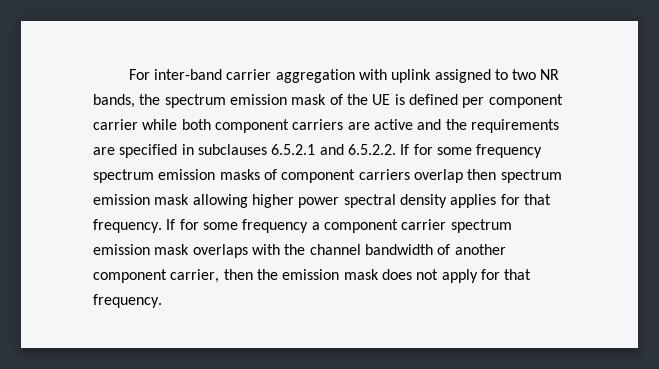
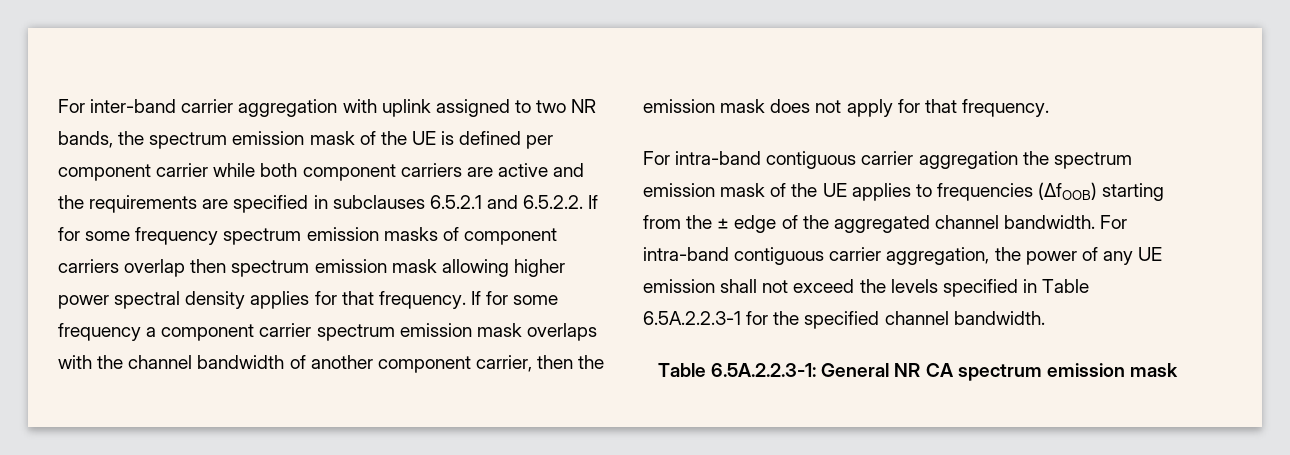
(162, 301) none -> [643,151,1132,169] [643,182,1165,201] [643,215,1128,233] [643,247,1163,265] [643,279,1090,297] [643,311,1045,329] [658,363,1178,381] // For intra-band contiguous carrier aggregation the spectrum emission mask of the UE applies to frequencies (ΔfOOB) starting from the ± edge of the aggregated channel bandwidth. For intra-band contiguous carrier aggregation, the power of any UE emission shall not exceed the levels specified in Table 6.5A.2.2.3-1 for the specified channel bandwidth. // Table 6.5A.2.2.3-1: General NR CA spectrum emission mask

